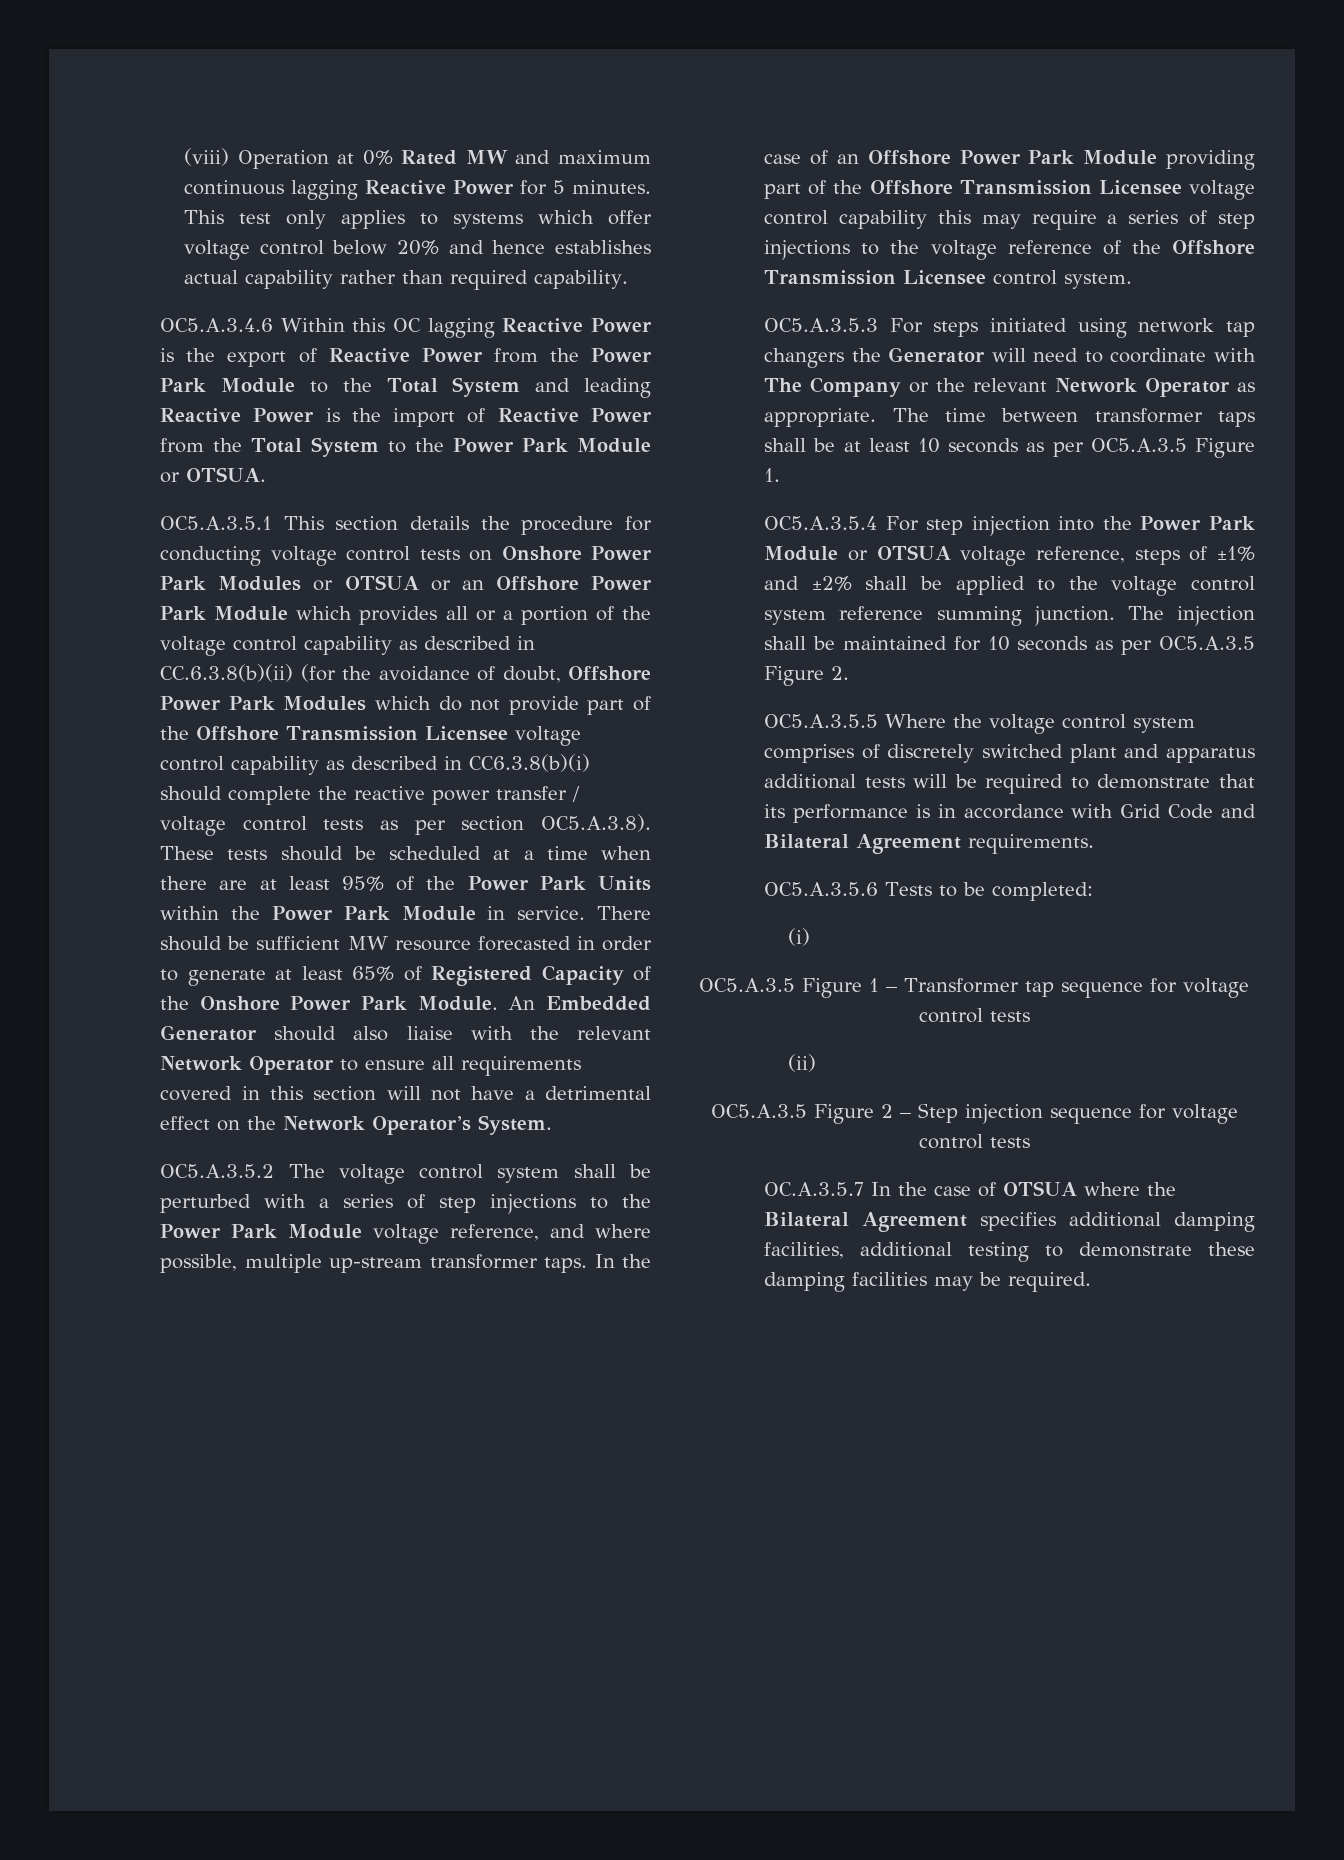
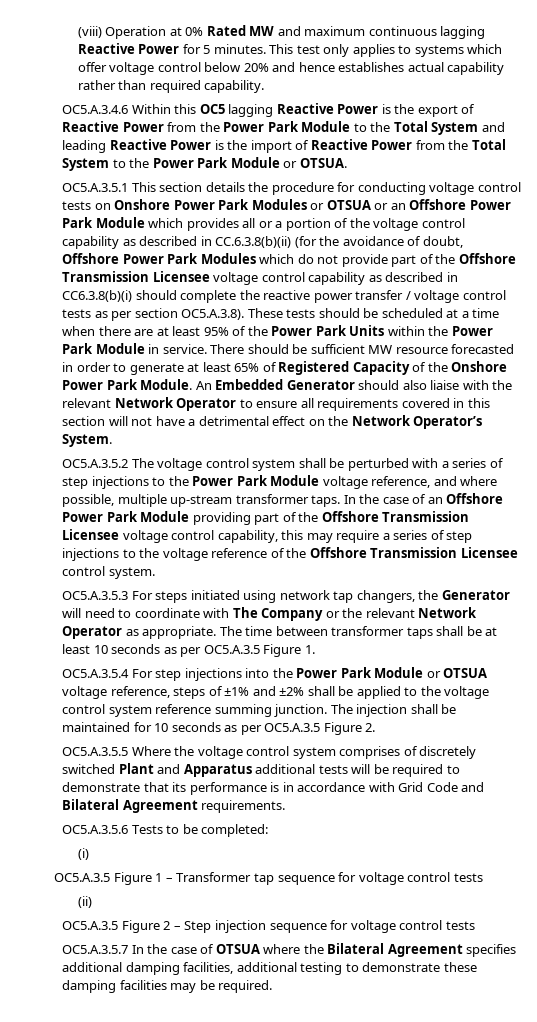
[393,318,422,332] OC -> [199,104,225,114] OC5
[839,210,928,229] capability -> [217,530,278,543] capability,
[764,348,845,368] changers -> [356,590,415,603] changers,
[971,516,1050,536] injection -> [184,668,242,681] injections
[1069,744,1255,763] plant and apparatus -> [118,763,252,777] Plant and Apparatus
[764,1182,865,1196] OC.A.3.5.7 -> [62,945,129,954] OC5.A.3.5.7

